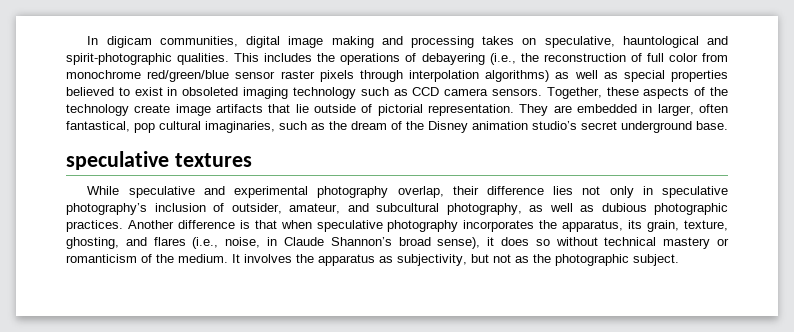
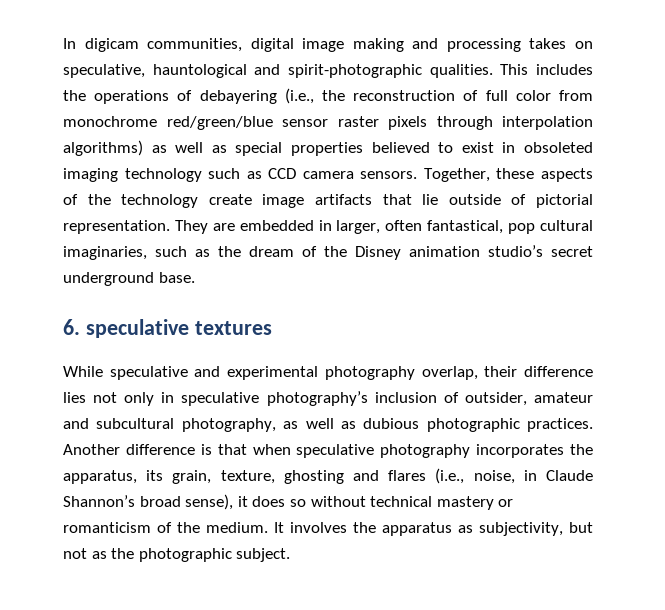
(728, 125) none -> [63,319,80,335] 6.
[289,203,340,214] amateur, -> [533,392,593,403] amateur
[66,237,119,249] ghosting, -> [283,470,344,484] ghosting

